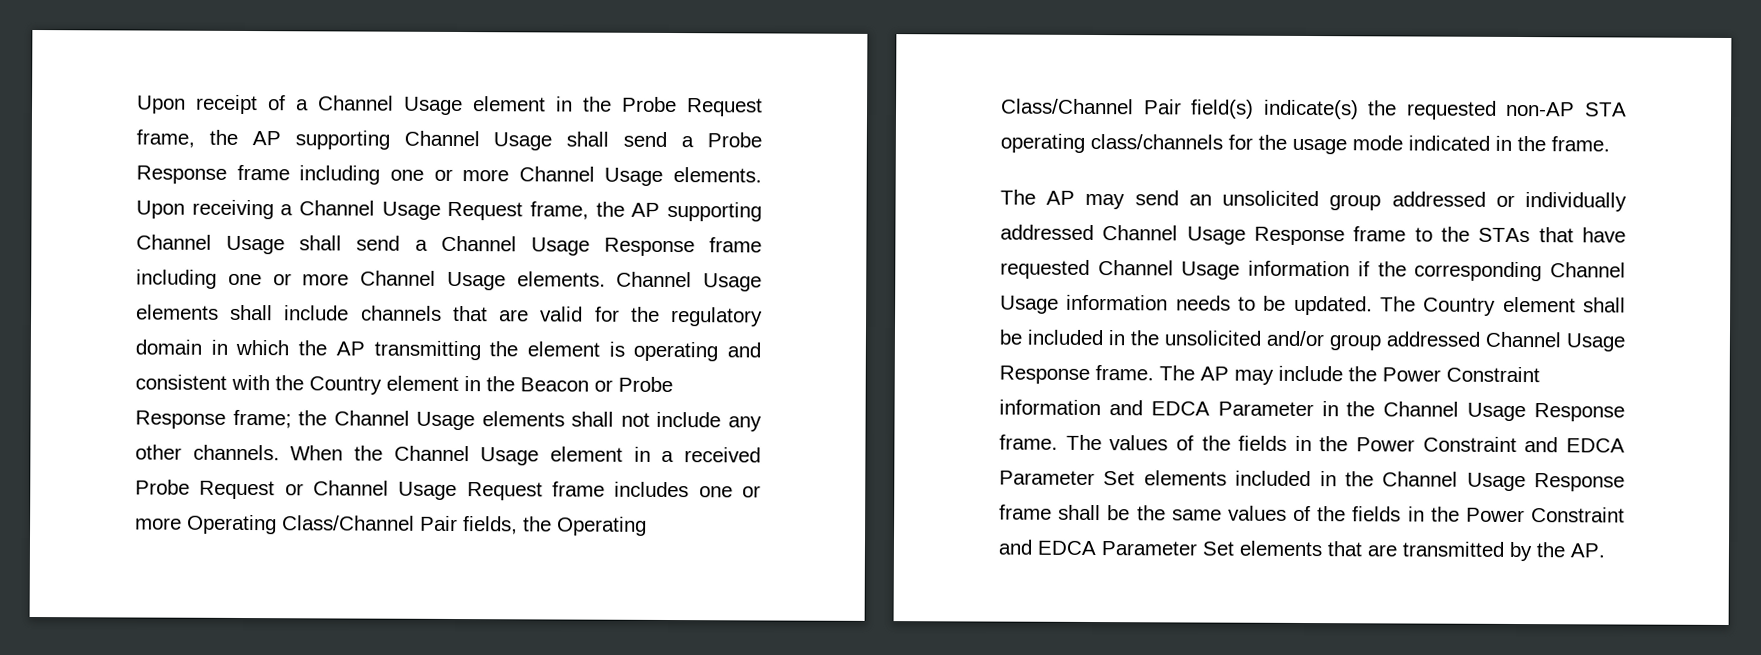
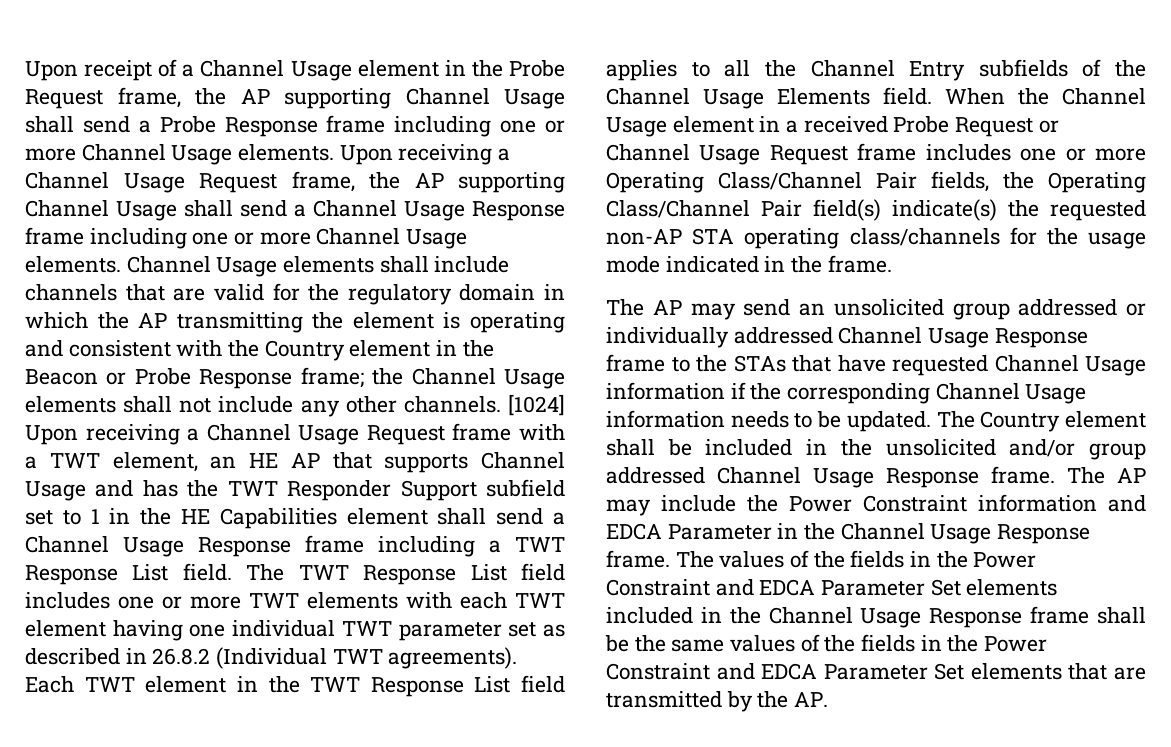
(280, 452) none -> [507,394,565,416] [25,423,565,445] [25,452,565,473] [25,479,565,501] [25,508,565,529] [25,535,565,557] [25,563,565,585] [25,592,565,609] [25,620,565,641] [25,647,518,669] [25,675,565,697] [606,59,1146,81] [606,87,932,109] [1024] Upon receiving a Channel Usage Request frame with a TWT element, an HE AP that supports Channel Usage and has the TWT Responder Support subfield set to 1 in the HE Capabilities element shall send a Channel Usage Response frame including a TWT Response List field. The TWT Response List field includes one or more TWT elements with each TWT element having one individual TWT parameter set as described in 26.8.2 (Individual TWT agreements). Each TWT element in the TWT Response List field applies to all the Channel Entry subfields of the Channel Usage Elements field.

